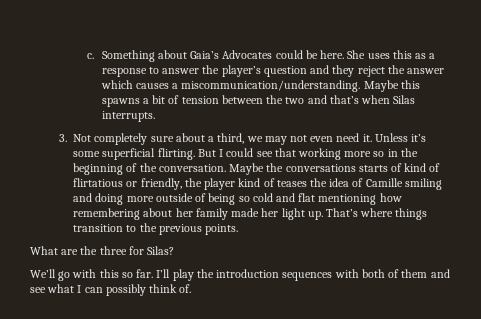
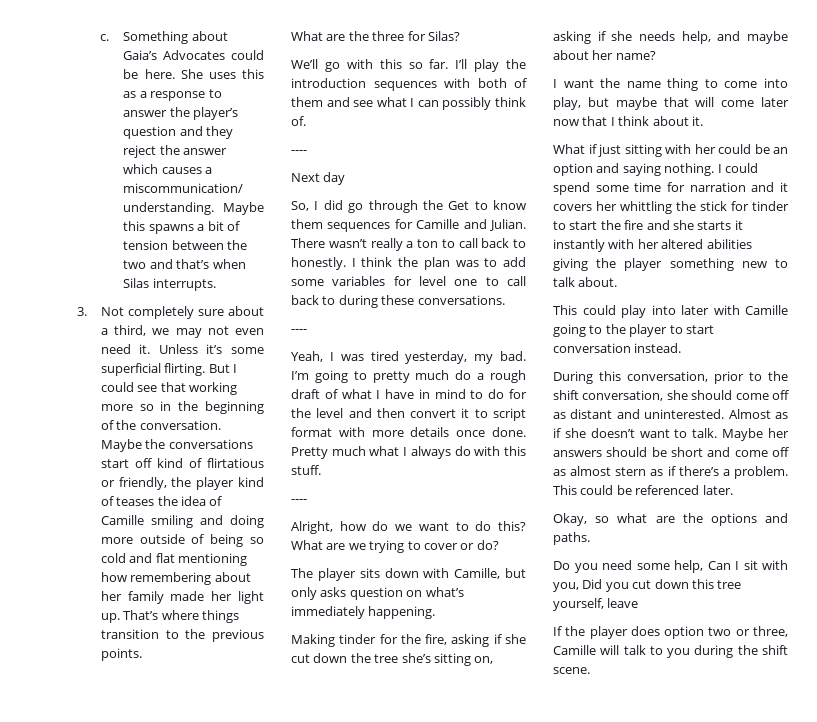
[358,163,402,172] starts of -> [100,458,152,468] start off
(192, 288) none -> [291,150,307,154] [291,172,346,185] [291,200,526,213] [291,219,526,232] [291,238,526,251] [291,257,526,270] [291,276,526,286] [291,295,505,308] [291,329,307,333] [291,351,526,364] [291,370,526,383] [291,389,527,399] [291,408,526,421] [291,427,526,437] [291,446,526,459] [291,465,321,475] [291,499,307,503] [291,521,526,534] [291,540,499,553] [291,568,526,581] [291,587,464,600] [291,606,436,619] [291,634,526,647] [291,653,494,666] [553,31,788,44] [553,50,656,60] [553,78,788,91] [553,97,789,110] [553,116,703,126] [553,144,788,157] [553,163,758,176] [553,182,788,195] [553,201,789,214] [553,220,743,230] [553,239,752,252] [553,258,788,271] [553,277,618,287] [553,305,788,318] [553,324,714,337] [553,343,682,353] [553,371,788,384] [553,390,789,401] [553,409,788,419] [553,428,789,441] [553,447,789,457] [553,466,788,479] [553,485,733,495] [553,513,788,526] [553,532,590,545] [553,560,788,573] [553,579,742,592] [553,598,639,611] [553,626,788,639] [553,645,788,658] [553,667,590,674] // ---- // Next day // So, I did go through the Get to know them sequences for Camille and Julian. There wasn’t really a ton to call back to honestly. I think the plan was to add some variables for level one to call back to during these conversations. // ---- // Yeah, I was tired yesterday, my bad. I’m going to pretty much do a rough draft of what I have in mind to do for the level and then convert it to script format with more details once done. Pretty much what I always do with this stuff. // ---- // Alright, how do we want to do this? What are we trying to cover or do? // The player sits down with Camille, but only asks question on what’s immediately happening. // Making tinder for the fire, asking if she cut down the tree she’s sitting on, asking if she needs help, and maybe about her name? // I want the name thing to come into play, but maybe that will come later now that I think about it. // What if just sitting with her could be an option and saying nothing. I could spend some time for narration and it covers her whittling the stick for tinder to start the fire and she starts it instantly with her altered abilities giving the player something new to talk about. // This could play into later with Camille going to the player to start conversation instead. // During this conversation, prior to the shift conversation, she should come off as distant and uninterested. Almost as if she doesn’t want to talk. Maybe her answers should be short and come off as almost stern as if there’s a problem. This could be referenced later. // Okay, so what are the options and paths. // Do you need some help, Can I sit with you, Did you cut down this tree yourself, leave // If the player does option two or three, Camille will talk to you during the shift scene.

